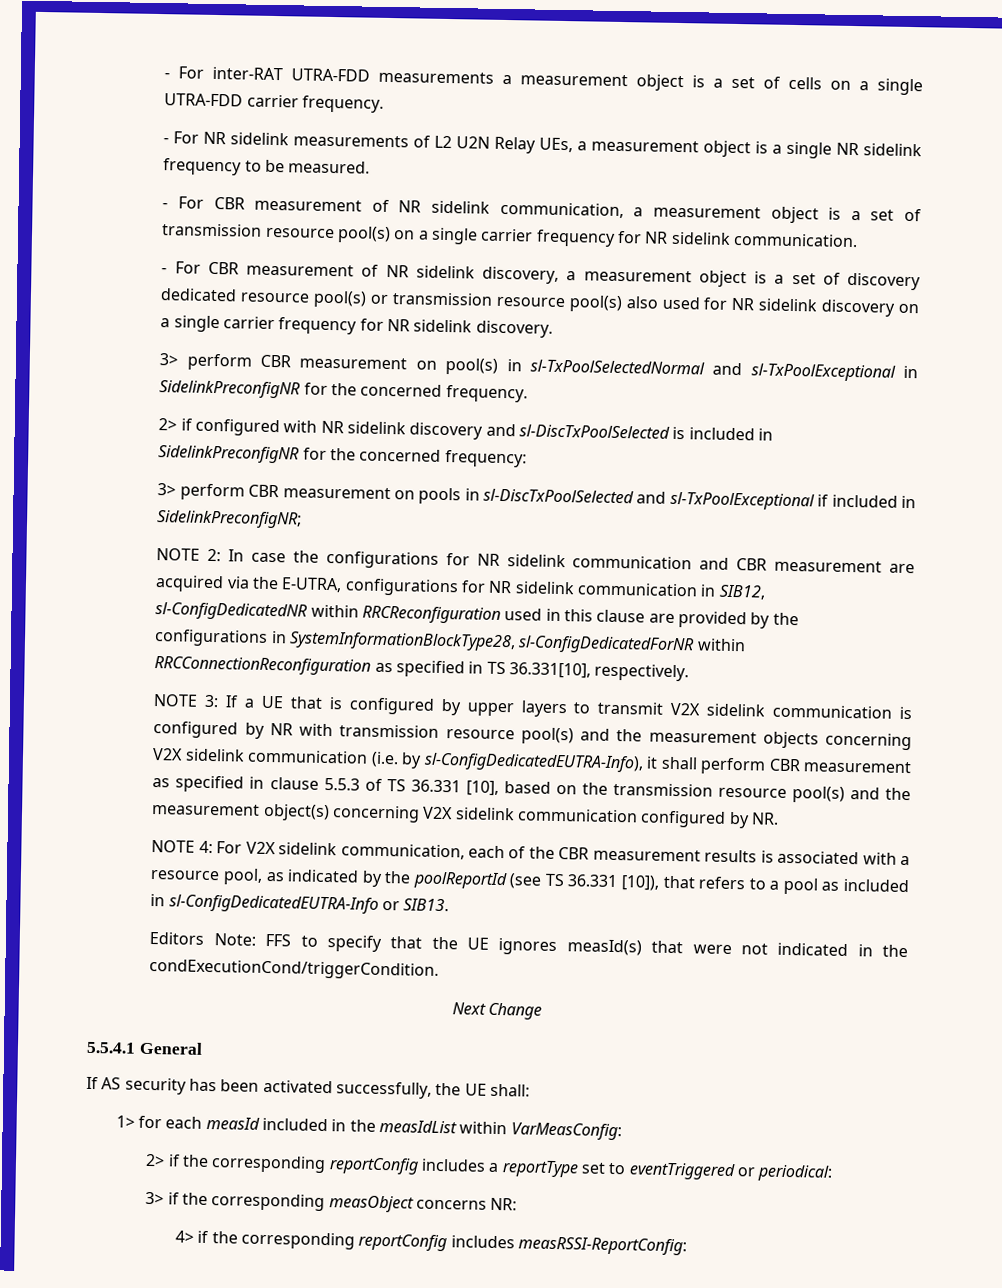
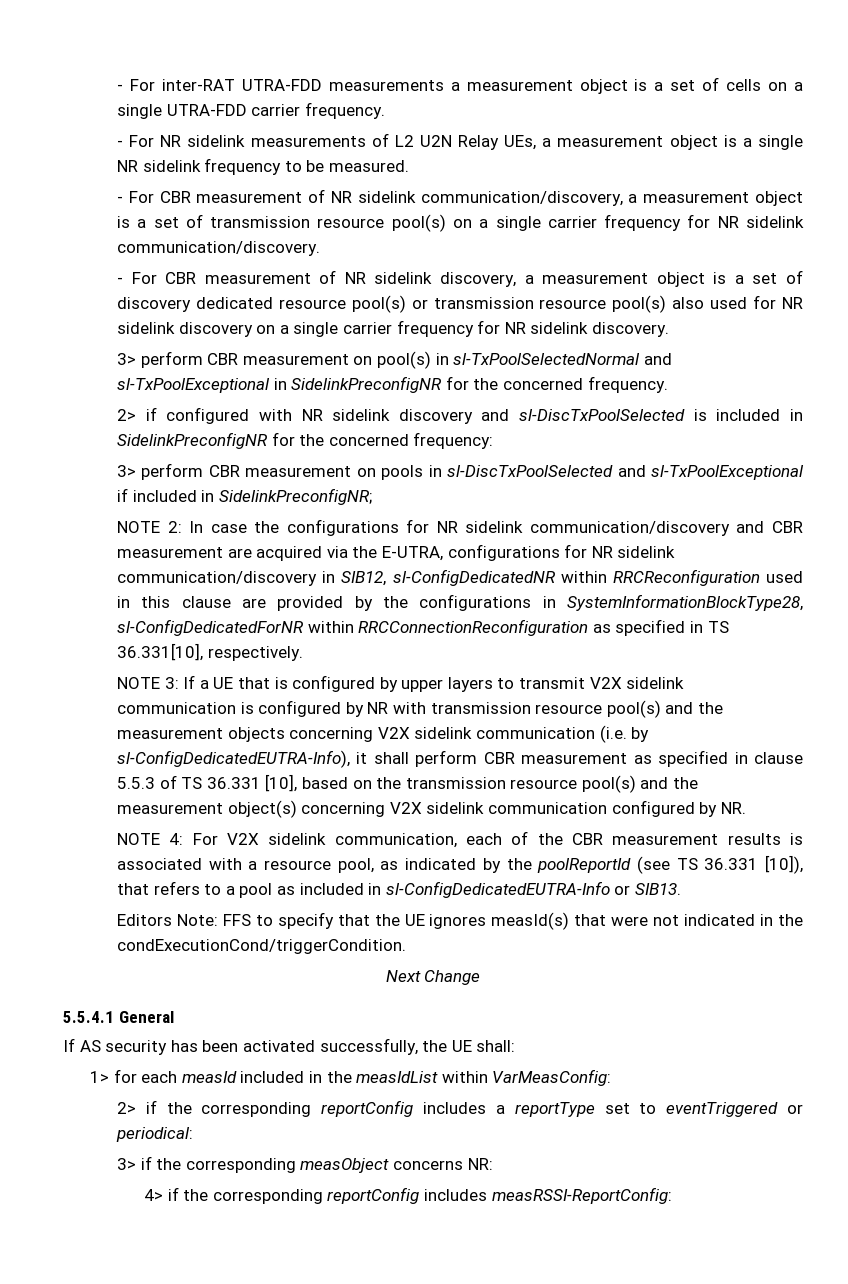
[499,201,624,219] communication, -> [420,191,623,206] communication/discovery,
[732,232,858,248] communication. -> [116,241,320,256] communication/discovery.
[572,555,693,570] communication -> [529,521,730,536] communication/discovery
[576,582,698,597] communication -> [116,571,317,586] communication/discovery

